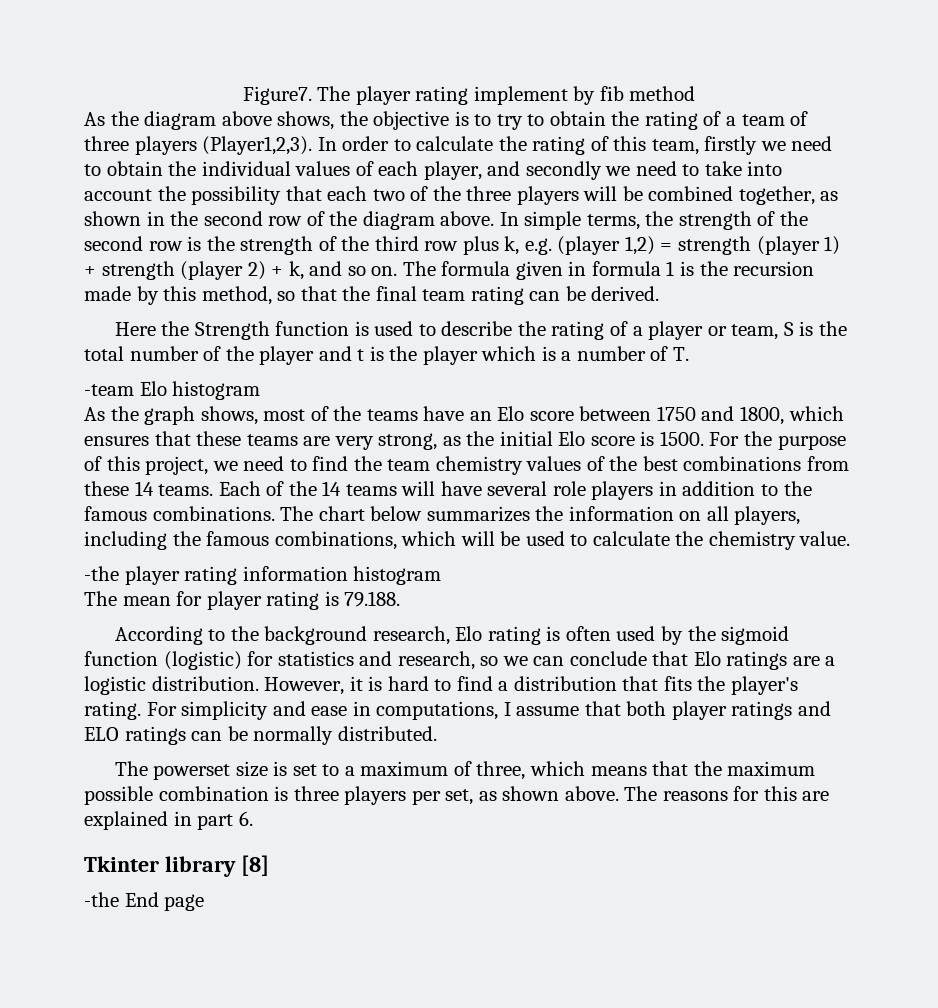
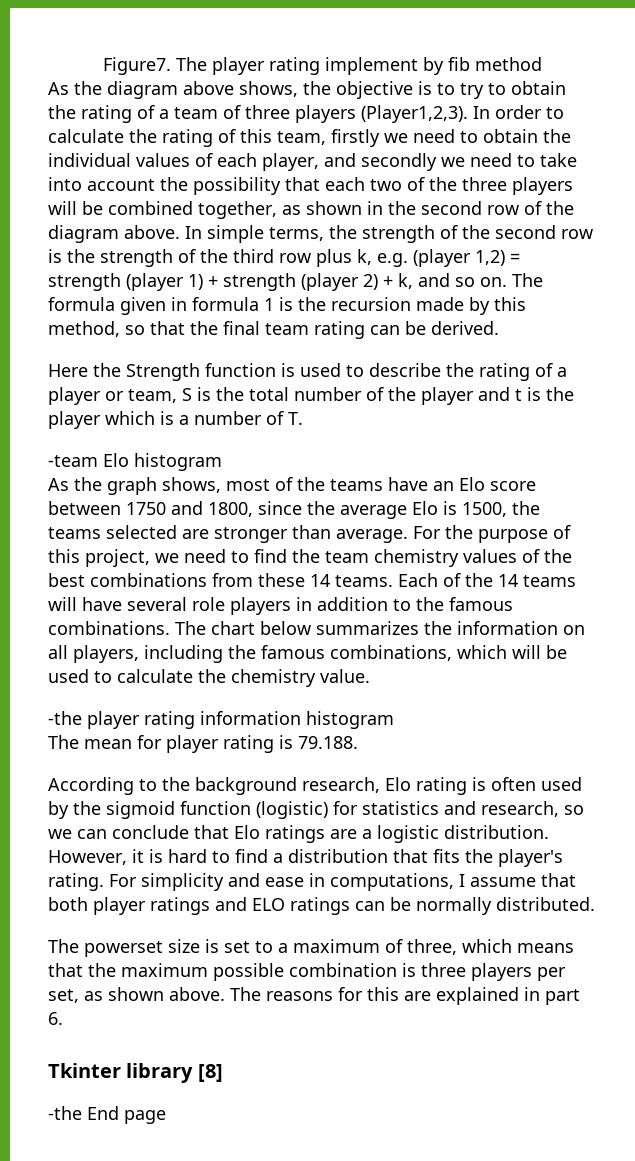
[788,406,844,421] [84,431,704,450] which ensures that these teams are very strong, as the initial Elo score is 1500. -> [258,501,540,519] [48,525,408,543] since the average Elo is 1500, the teams selected are stronger than average.

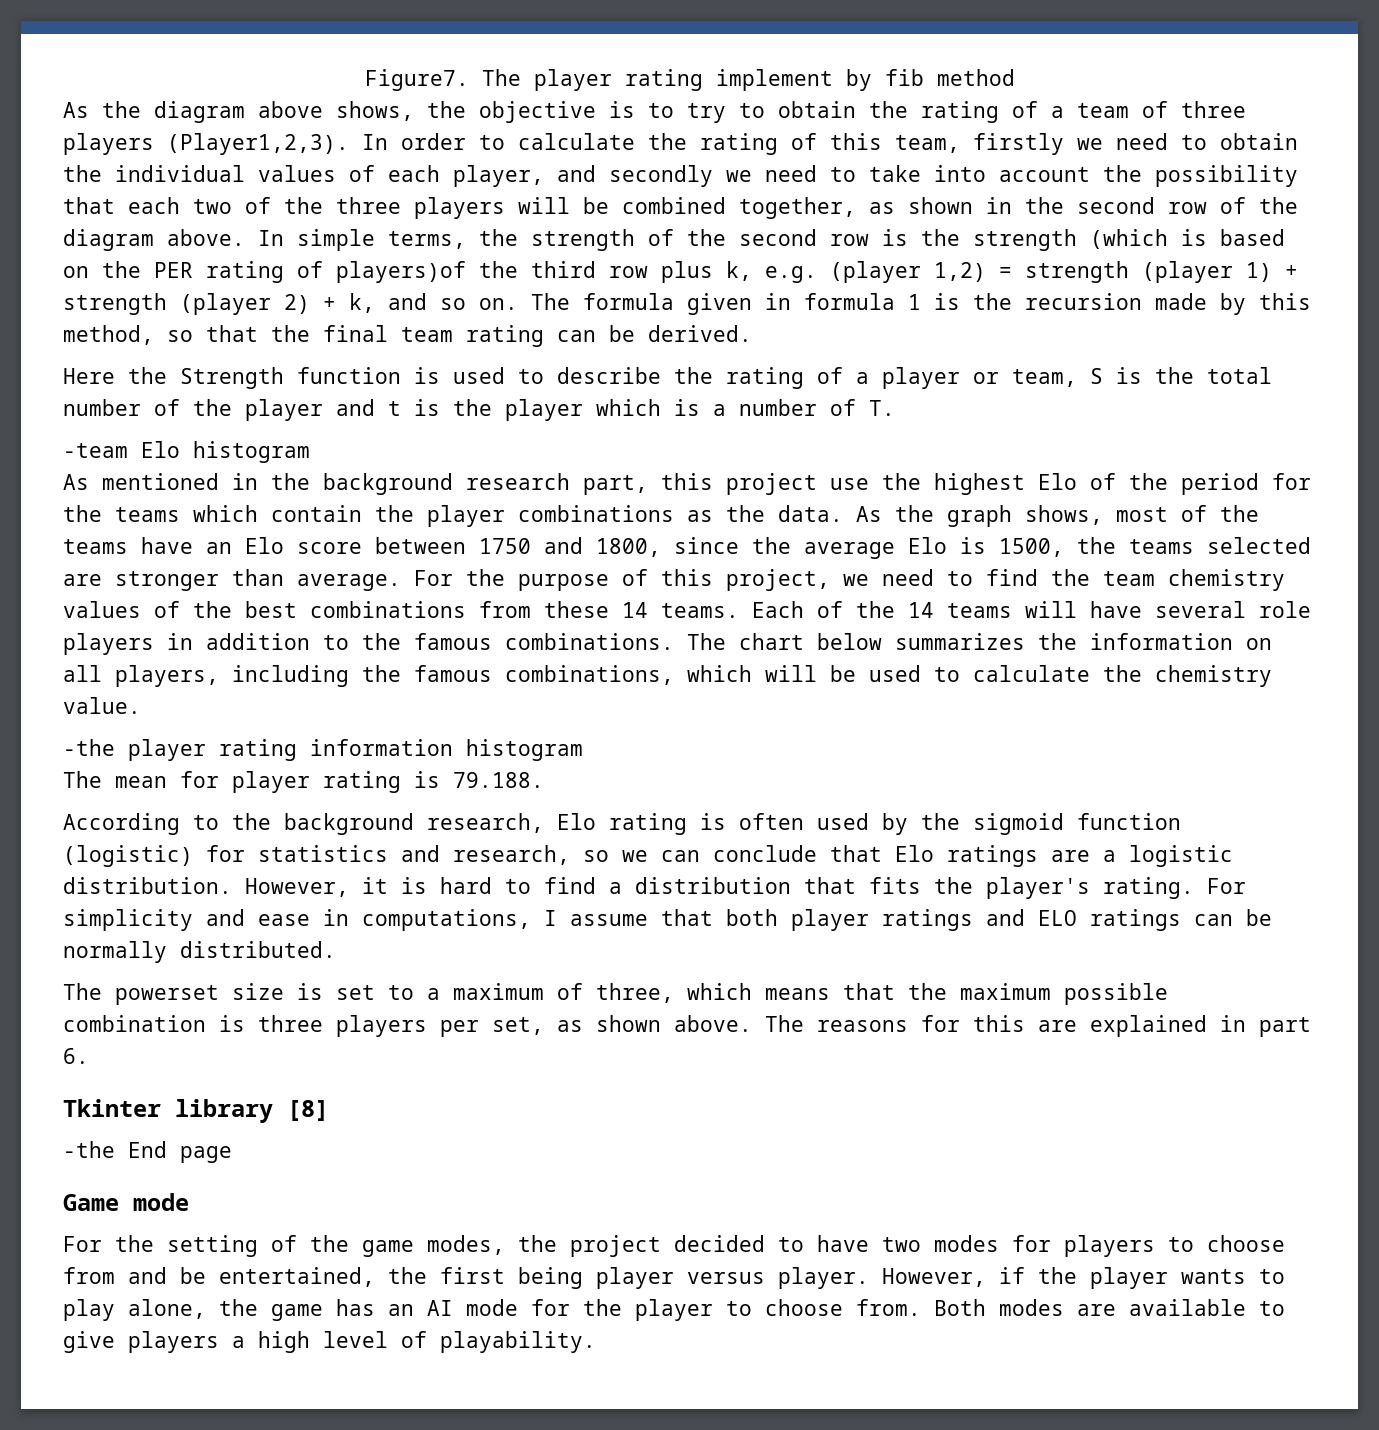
[178,249,196,263] of -> [1090,229,1285,249] [63,261,466,283] (which is based on the PER rating of players)of
(69, 484) none -> [102,473,1311,495] [63,505,882,527] mentioned in the background research part, this project use the highest Elo of the period for the teams which contain the player combinations as the data. As
(166, 1117) none -> [63,1193,189,1211] [63,1235,1285,1257] [63,1267,1285,1289] [63,1299,1285,1321] [63,1331,596,1353] // Game mode // For the setting of the game modes, the project decided to have two modes for players to choose from and be entertained, the first being player versus player. However, if the player wants to play alone, the game has an AI mode for the player to choose from. Both modes are available to give players a high level of playability.

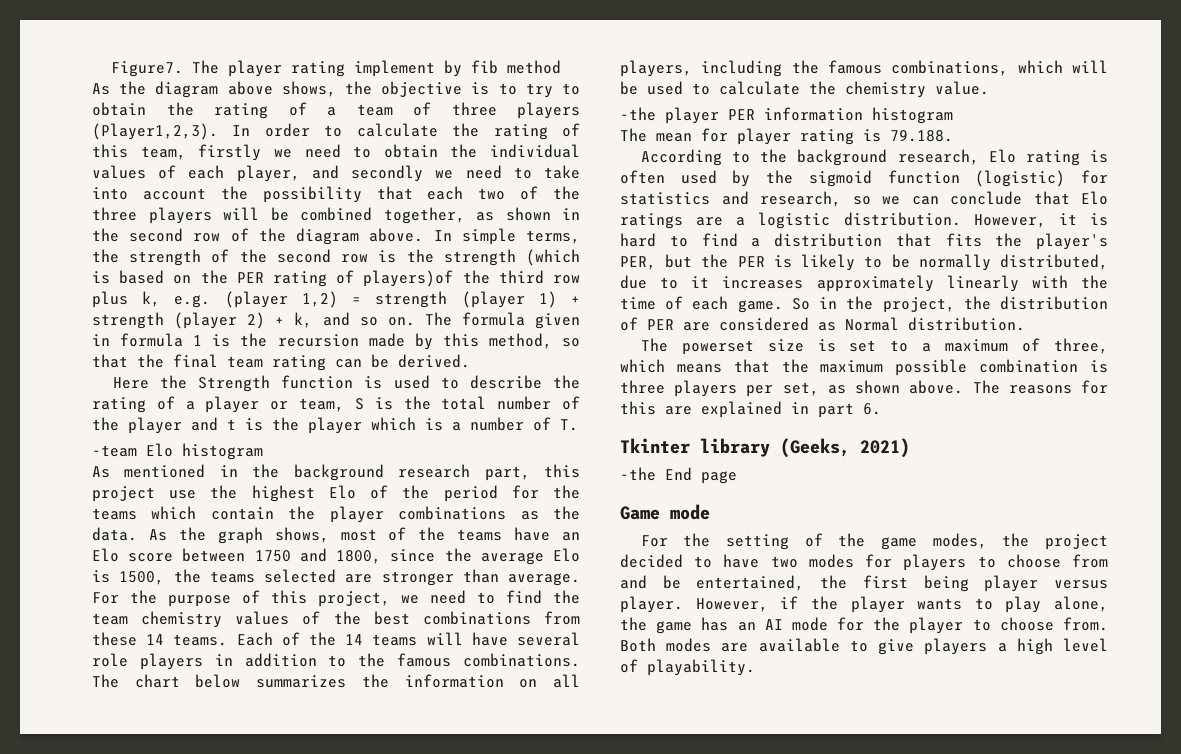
[219,739,297,761] rating -> [728,109,755,120] PER
[1103,877,1246,899] [63,909,1272,931] [63,941,336,963] rating. For simplicity and ease in computations, I assume that both player ratings and ELO ratings can be normally distributed. -> [620,254,1108,271] [620,275,1108,292] [620,296,1108,313] [620,317,1025,331] PER, but the PER is likely to be normally distributed, due to it increases approximately linearly with the time of each game. So in the project, the distribution of PER are considered as Normal distribution.
[287,1100,329,1121] [8] -> [780,438,910,458] (Geeks, 2021)

